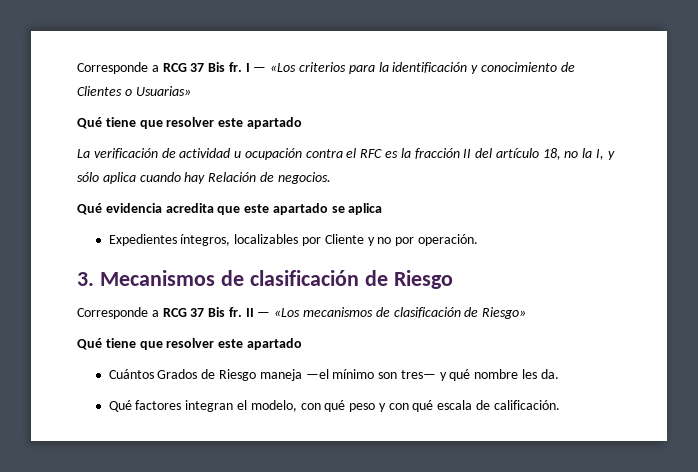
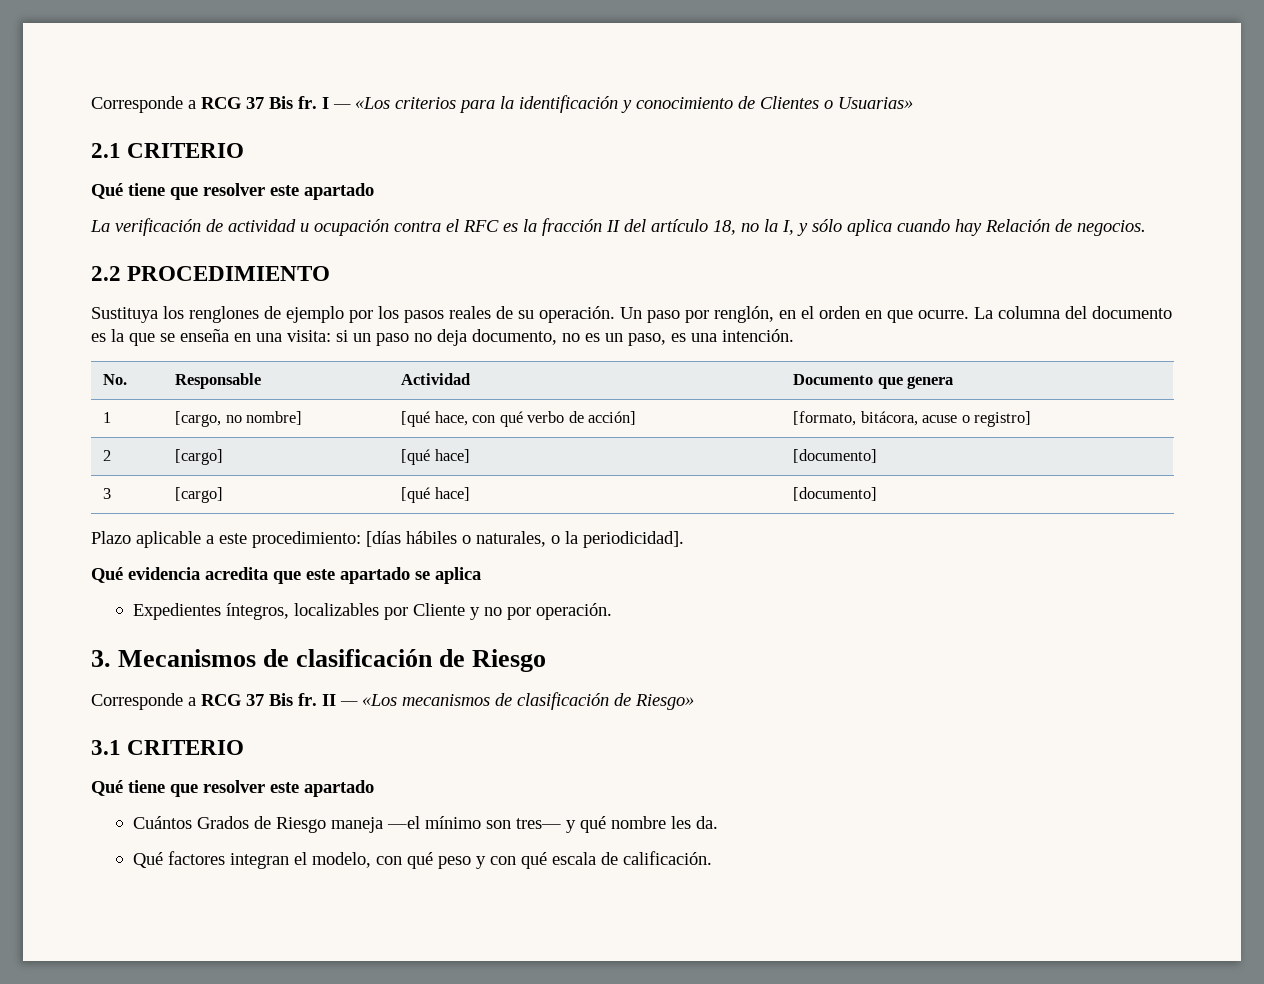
(191, 91) none -> [91,143,245,158] // 2.1 CRITERIO
(331, 178) none -> [91,266,331,281] [91,306,1172,323] [91,329,794,346] [103,374,128,385] [175,373,262,389] [401,373,471,385] [793,374,954,389] [103,412,112,423] [175,411,303,427] [401,411,637,427] [793,411,1032,427] [103,450,112,461] [175,449,224,465] [401,449,470,465] [793,449,878,463] [103,488,112,499] [175,487,224,503] [401,487,470,503] [793,487,878,501] [91,531,684,548] // 2.2 PROCEDIMIENTO // Sustituya los renglones de ejemplo por los pasos reales de su operación. Un paso por renglón, en el orden en que ocurre. La columna del documento es la que se enseña en una visita: si un paso no deja documento, no es un paso, es una intención. // No. | Responsable | Actividad | Documento que genera // 1 | [cargo, no nombre] | [qué hace, con qué verbo de acción] | [formato, bitácora, acuse o registro] // 2 | [cargo] | [qué hace] | [documento] // 3 | [cargo] | [qué hace] | [documento] // Plazo aplicable a este procedimiento: [días hábiles o naturales, o la periodicidad].
(527, 313) none -> [91,740,245,755] // 3.1 CRITERIO

